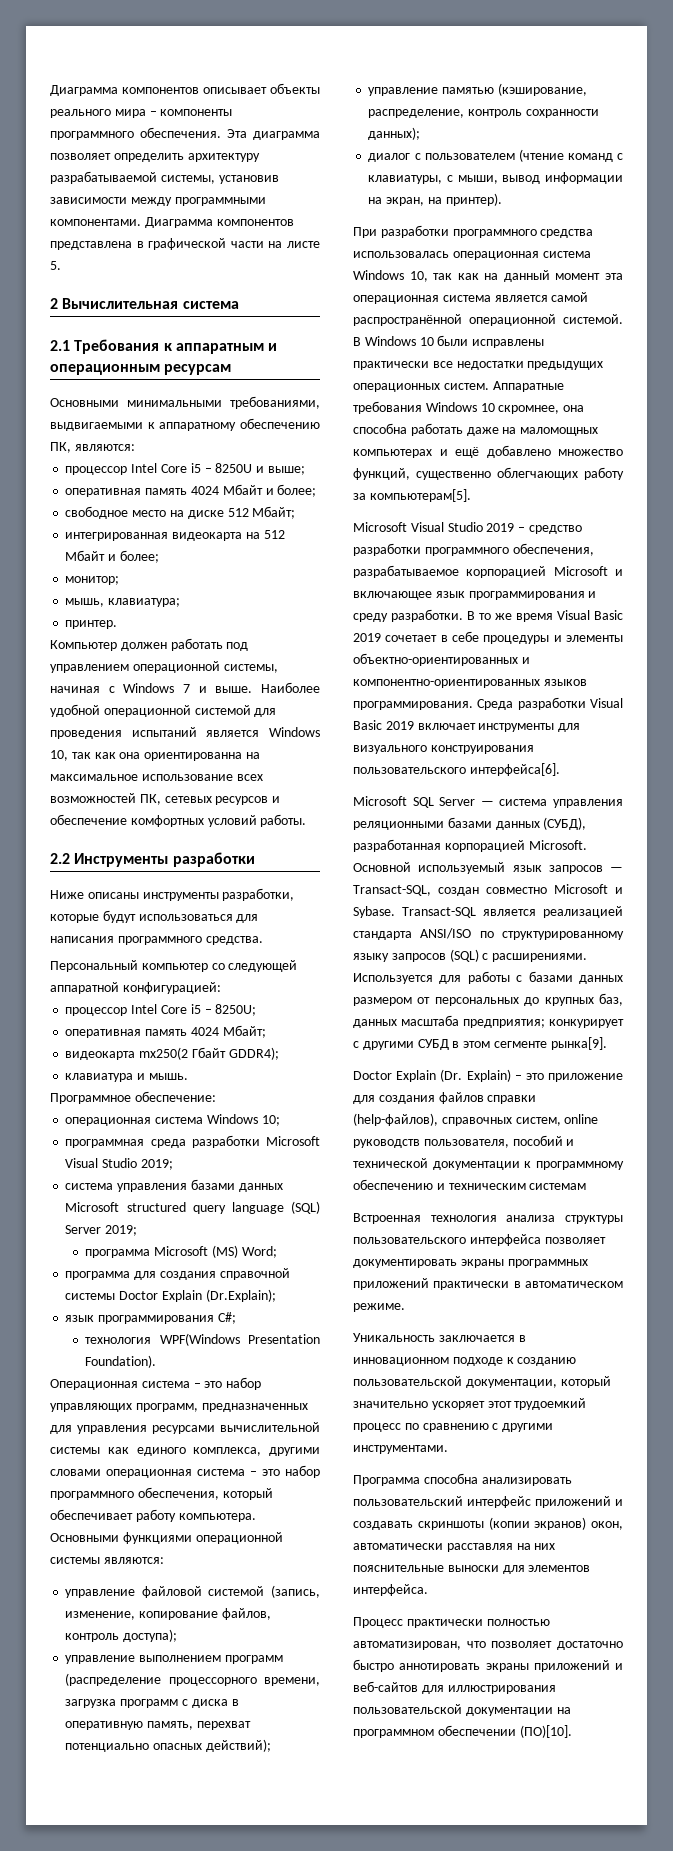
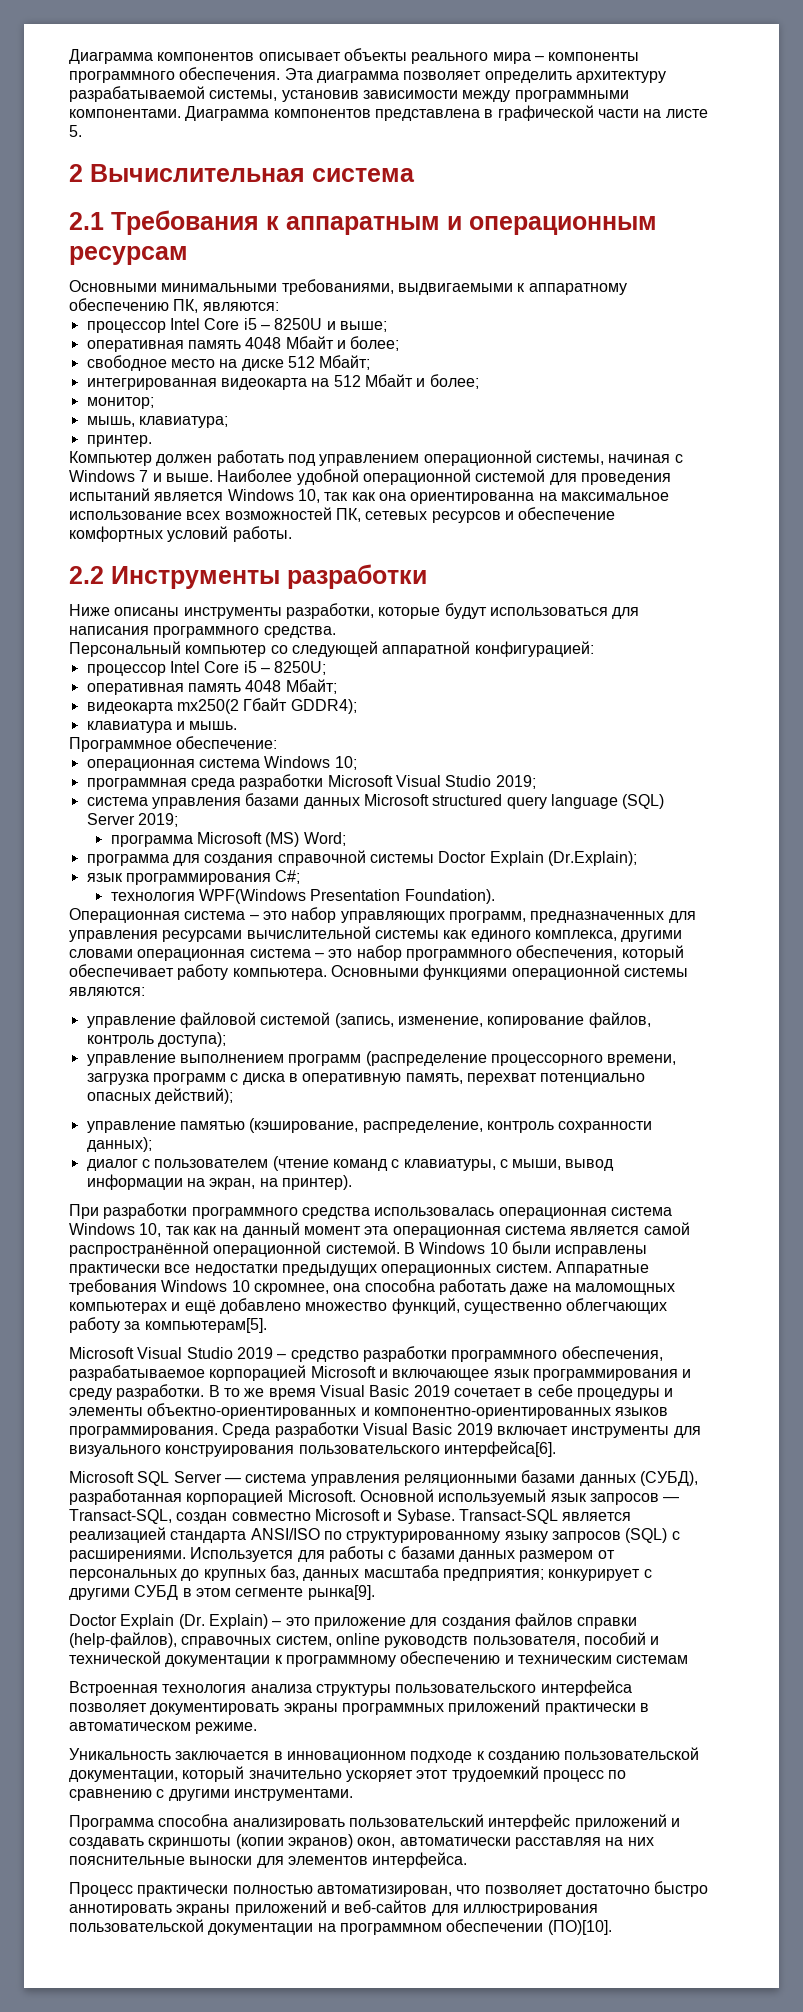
[190,486,219,495] 4024 -> [245,337,282,349] 4048
[190,1027,219,1036] 4024 -> [245,680,282,692] 4048

